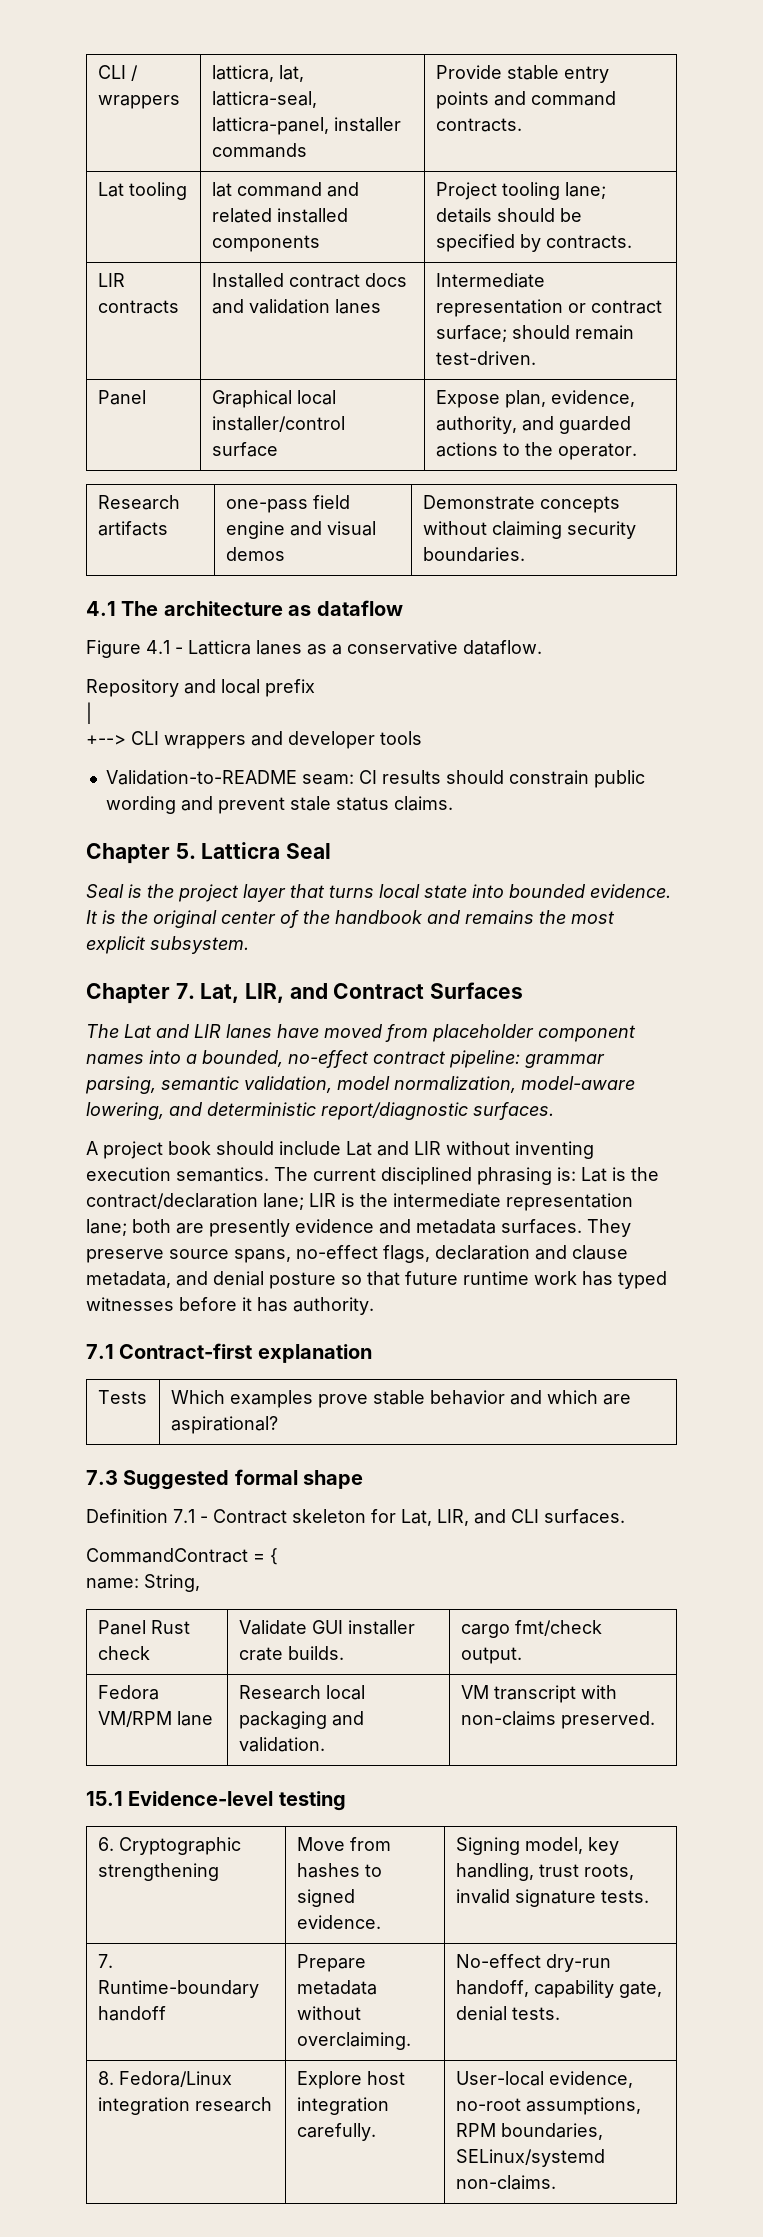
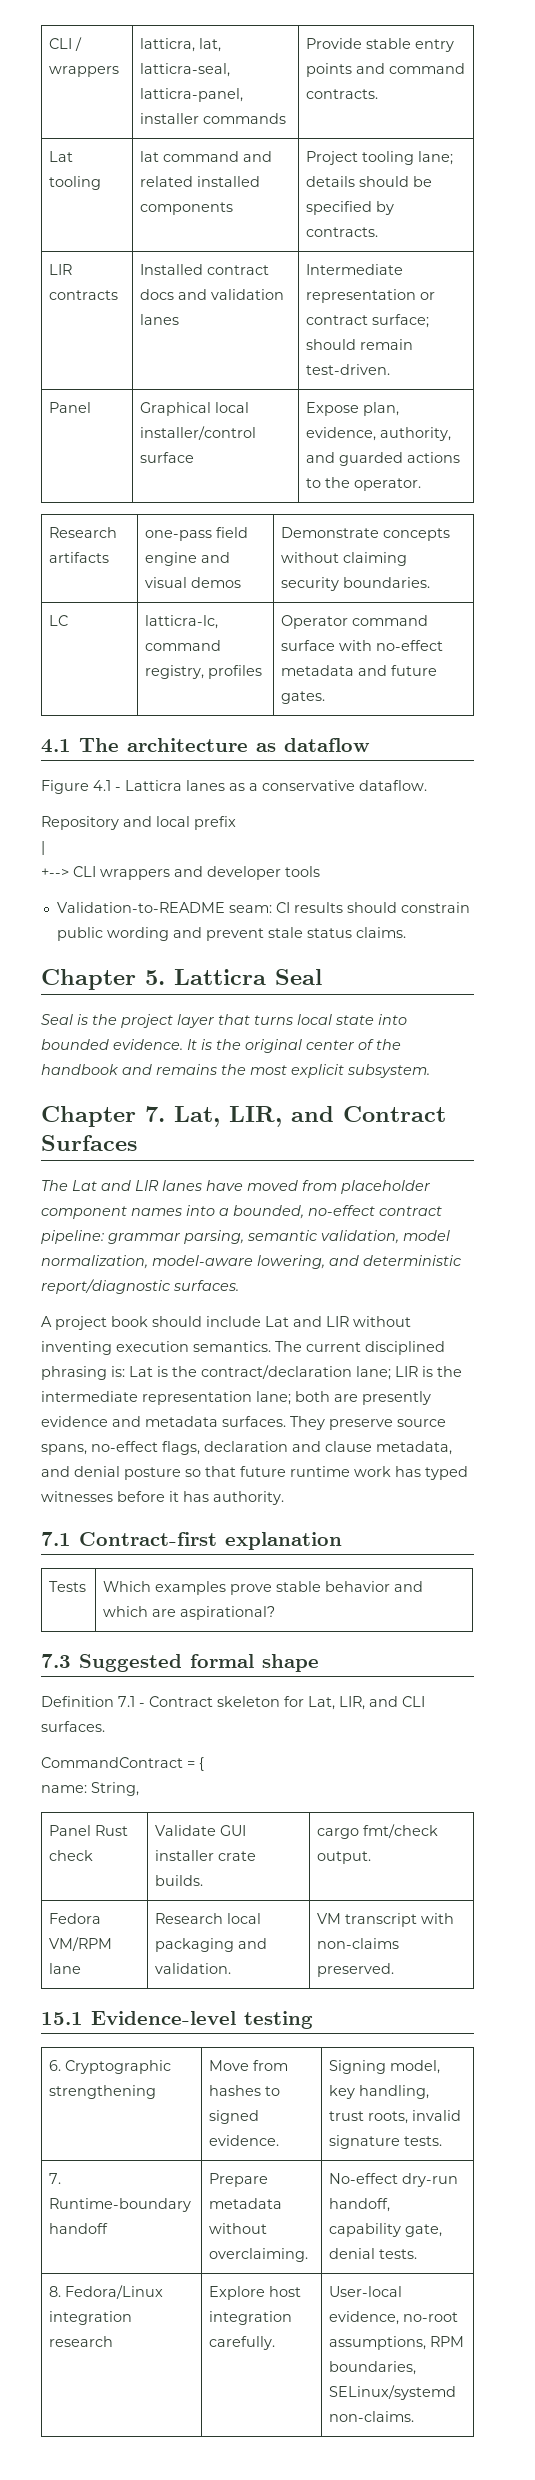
(525, 554) none -> [49,615,69,626] [145,615,219,629] [145,640,222,651] [145,665,263,679] [281,615,429,629] [281,640,444,651] [281,665,438,676] [281,691,326,704] // LC | latticra-lc, command registry, profiles | Operator command surface with no-effect metadata and future gates.

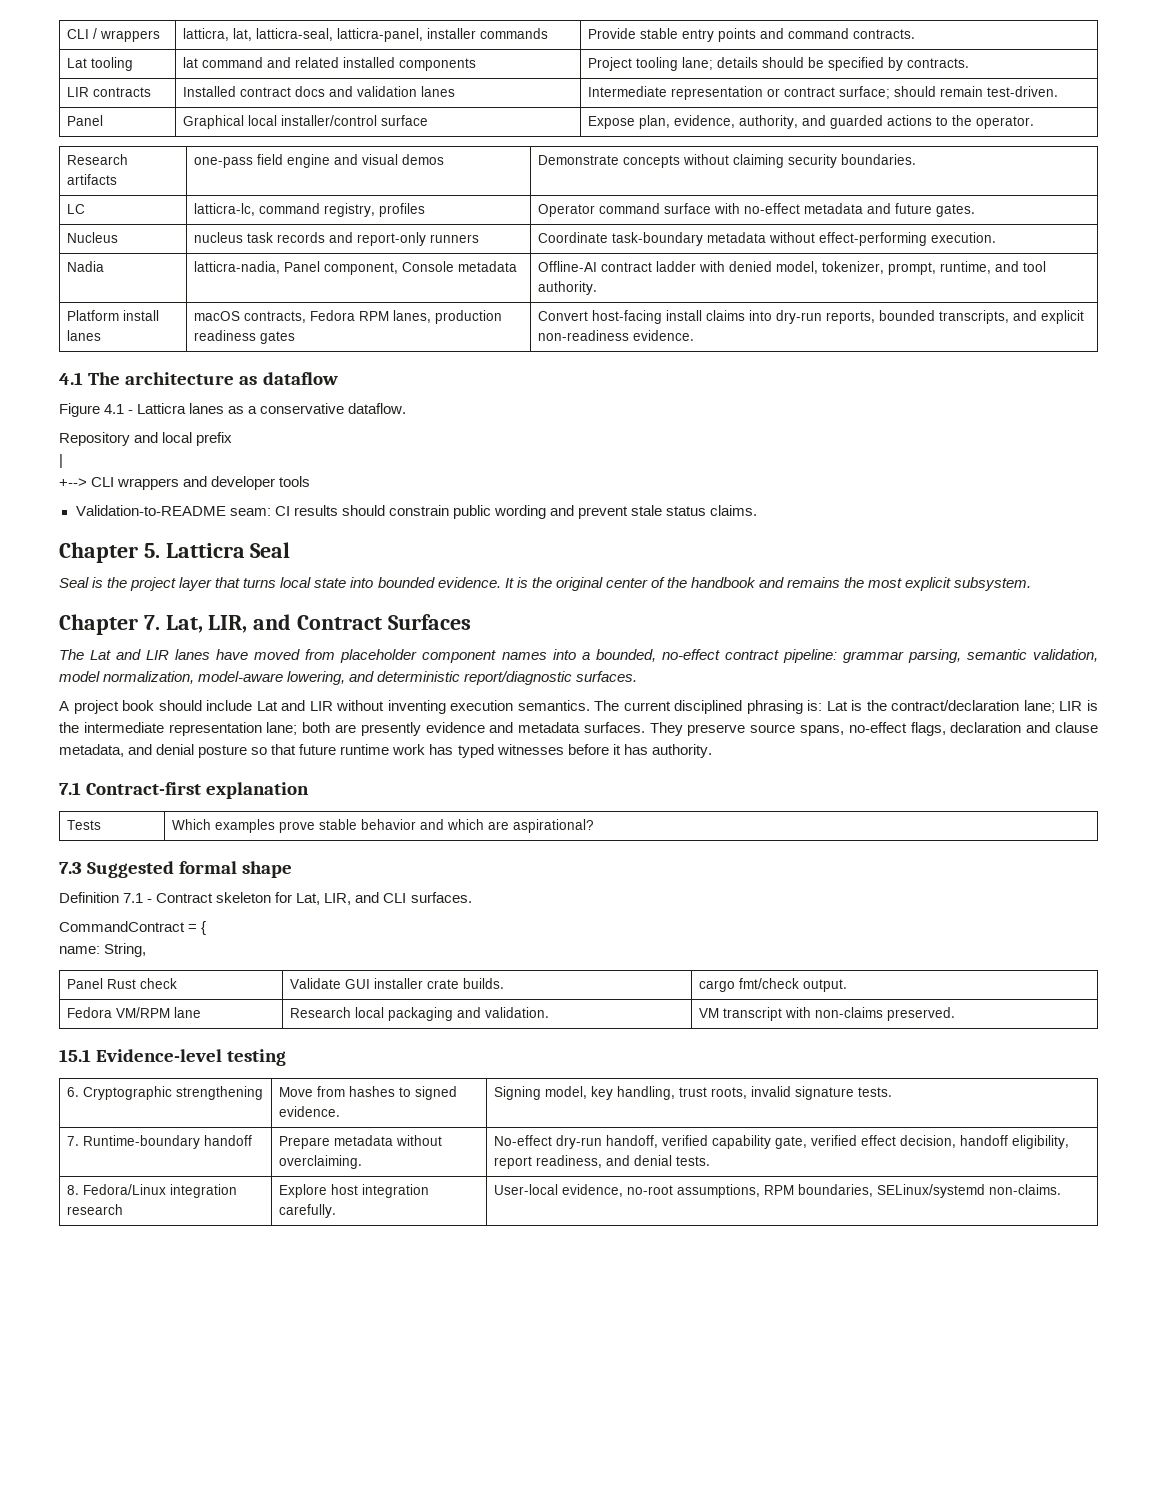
(326, 697) none -> [66,232,118,243] [193,232,479,246] [537,232,996,246] [66,261,104,272] [193,261,517,275] [537,261,1046,275] [537,281,597,295] [66,310,159,321] [66,330,101,341] [193,310,502,324] [193,330,295,344] [537,310,1084,324] [537,330,694,341] // Nucleus | nucleus task records and report-only runners | Coordinate task-boundary metadata without effect-performing execution. // Nadia | latticra-nadia, Panel component, Console metadata | Offline-AI contract ladder with denied model, tokenizer, prompt, runtime, and tool authority. // Platform install lanes | macOS contracts, Fedora RPM lanes, production readiness gates | Convert host-facing install claims into dry-run reports, bounded transcripts, and explicit non-readiness evidence.
(391, 2205) none -> [661,1135,708,1146] verified
(443, 2230) none -> [810,1135,1069,1149] [493,1155,630,1169] verified effect decision, handoff eligibility, report readiness, and

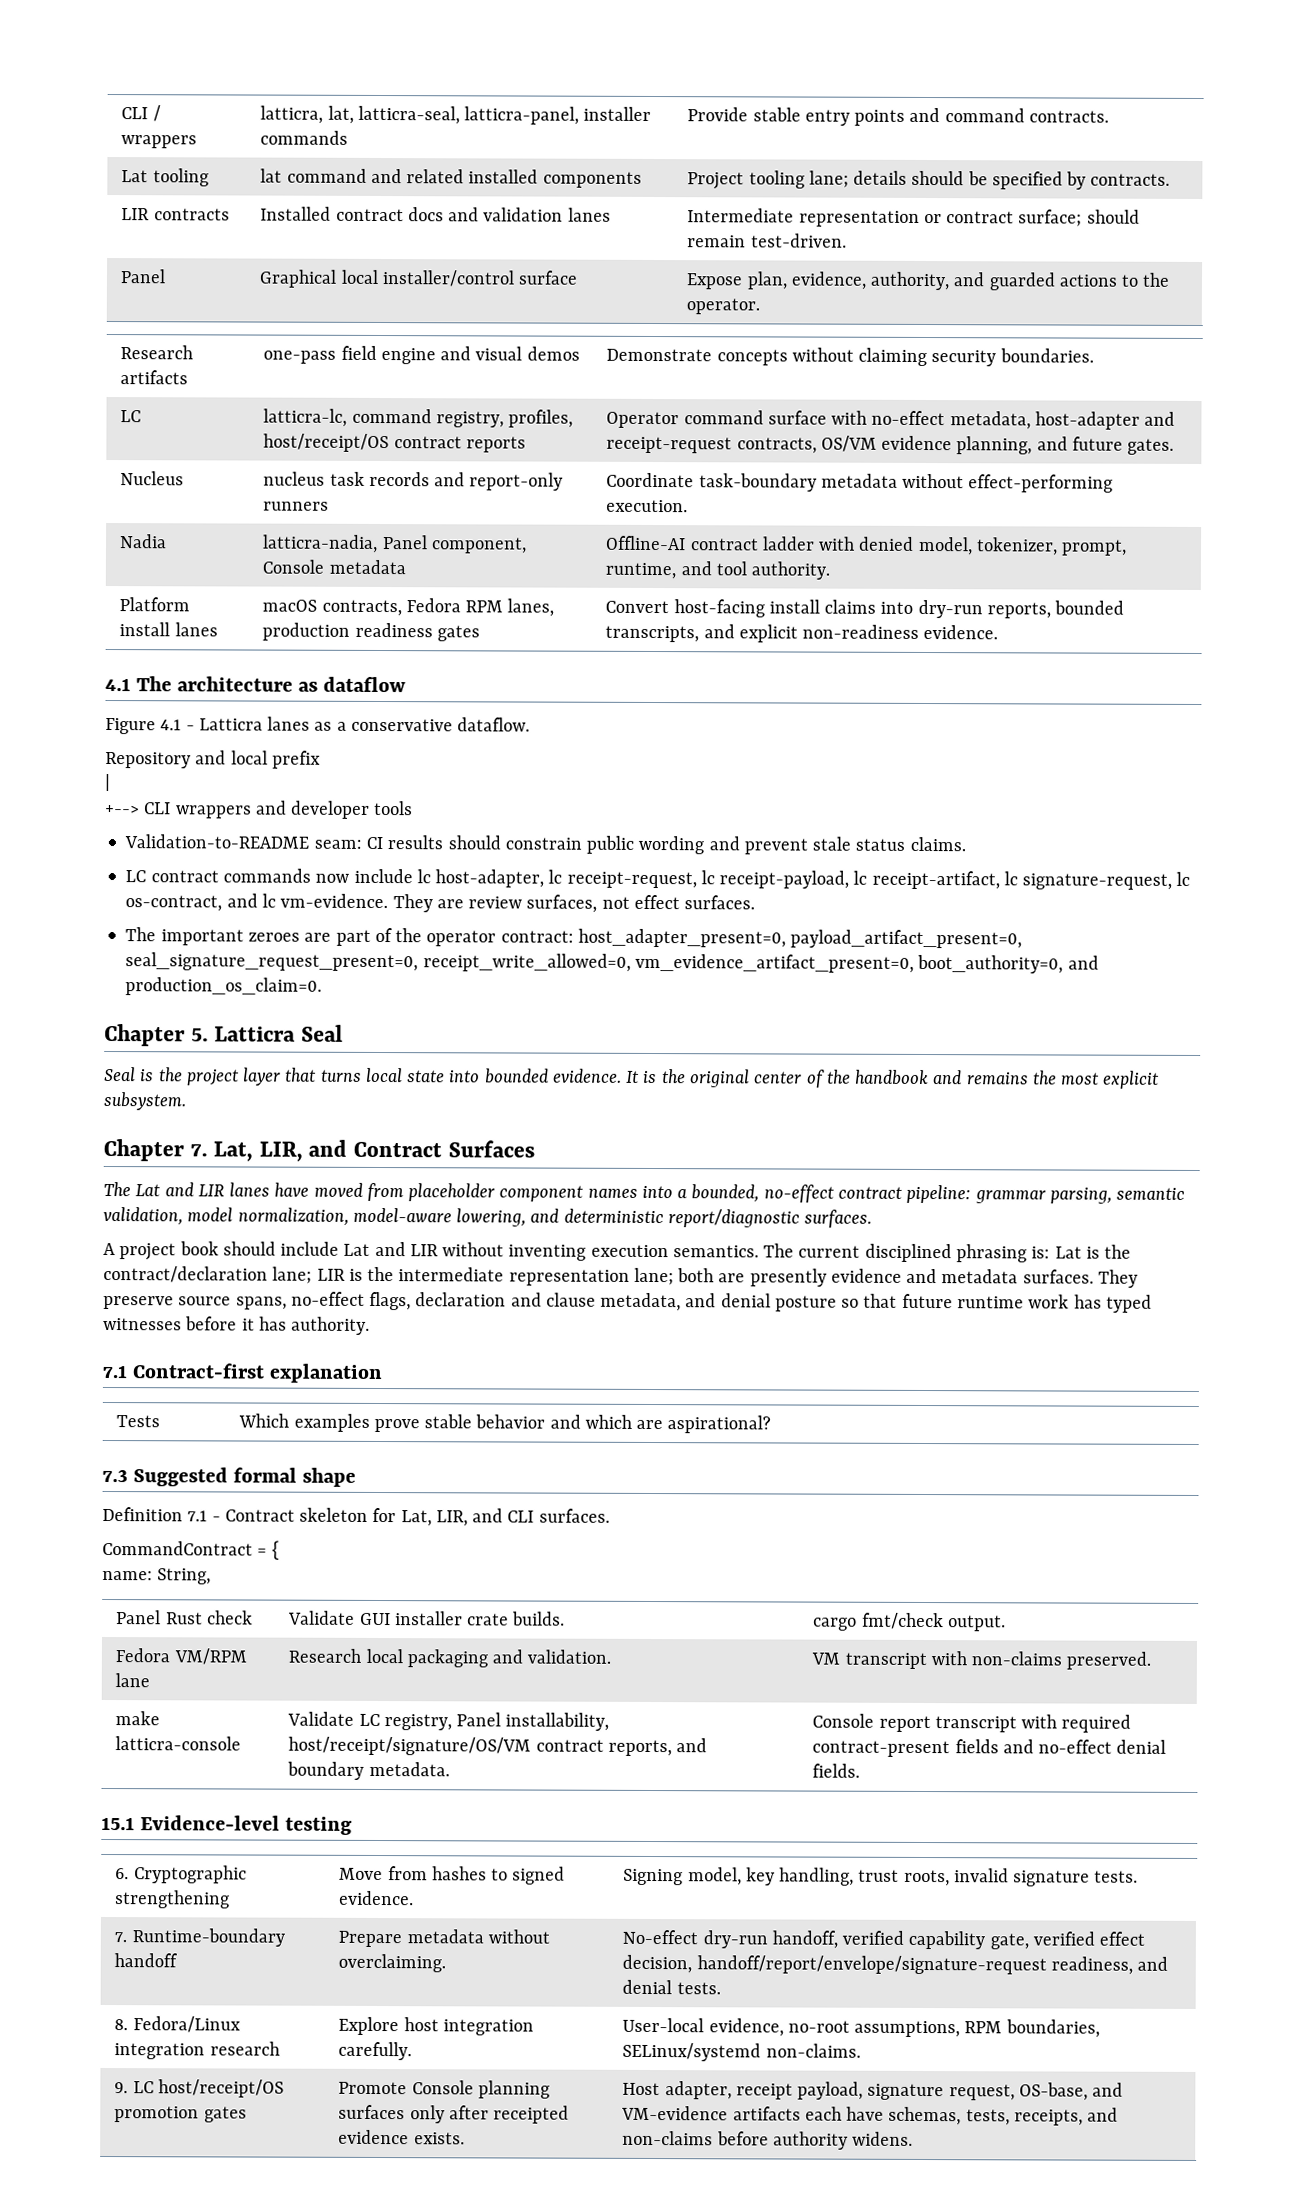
[378,203,425,217] profiles -> [508,409,574,428] [263,433,526,453] profiles, host/receipt/OS contract reports
[803,203,863,214] metadata -> [949,411,1176,430] [606,435,1033,455] metadata, host-adapter and receipt-request contracts, OS/VM evidence planning,
(758, 510) none -> [125,868,1191,890] [125,893,756,913] [125,927,1023,949] [125,952,1099,974] [125,977,323,996] // LC contract commands now include lc host-adapter, lc receipt-request, lc receipt-payload, lc receipt-artifact, lc signature-request, lc os-contract, and lc vm-evidence. They are review surfaces, not effect surfaces. // The important zeroes are part of the operator contract: host_adapter_present=0, payload_artifact_present=0, seal_signature_request_present=0, receipt_write_allowed=0, vm_evidence_artifact_present=0, boot_authority=0, and production_os_claim=0.
(955, 1014) none -> [115,1711,161,1726] [115,1736,242,1751] [287,1711,610,1731] [288,1736,708,1757] [287,1761,450,1780] [812,1713,1132,1733] [812,1739,1167,1758] [812,1763,861,1778] // make latticra-console | Validate LC registry, Panel installability, host/receipt/signature/OS/VM contract reports, and boundary metadata. | Console report transcript with required contract-present fields and no-effect denial fields.
[959,1135,1069,1149] [493,1156,532,1169] handoff eligibility, report -> [696,1955,1047,1975] handoff/report/envelope/signature-request
(1061, 1189) none -> [114,2079,284,2098] [114,2106,247,2123] [338,2080,550,2099] [338,2104,570,2124] [338,2129,465,2145] [622,2081,1124,2101] [621,2105,1119,2126] [622,2130,914,2150] // 9. LC host/receipt/OS promotion gates | Promote Console planning surfaces only after receipted evidence exists. | Host adapter, receipt payload, signature request, OS-base, and VM-evidence artifacts each have schemas, tests, receipts, and non-claims before authority widens.

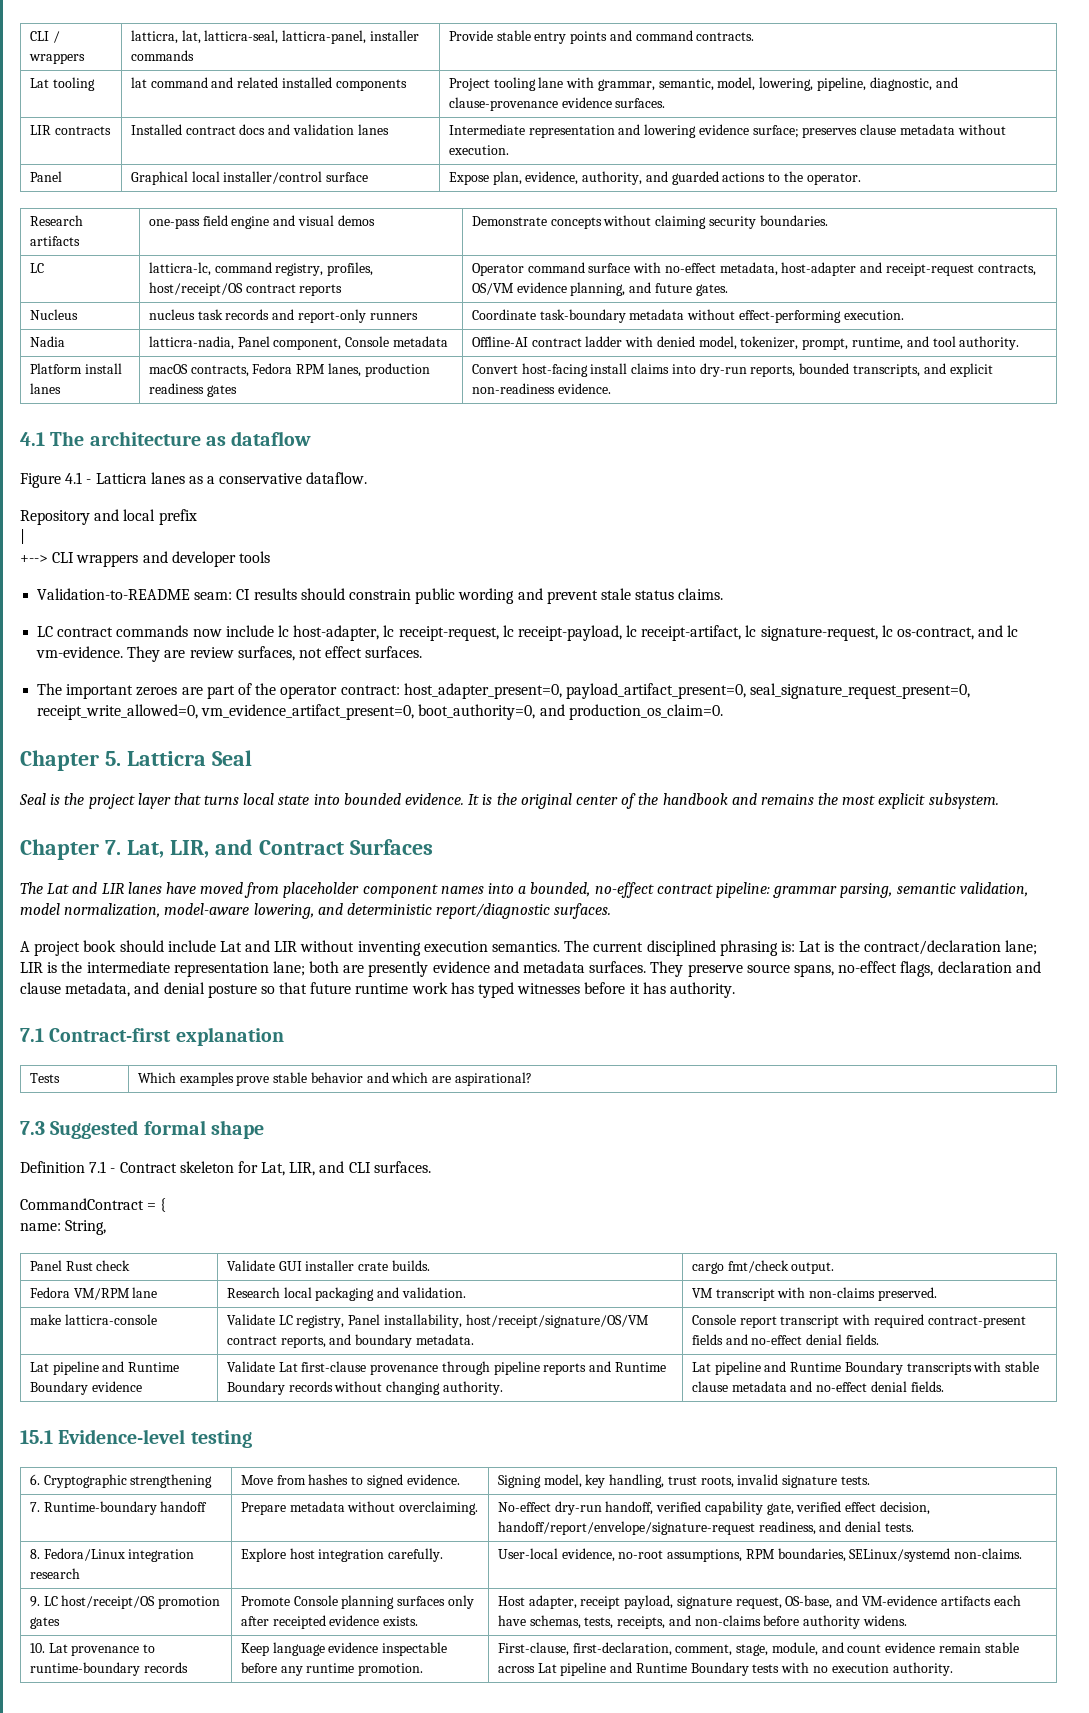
[808,170,1171,190] lane; details should be specified by contracts. -> [538,77,958,91] [448,97,666,111] lane with grammar, semantic, model, lowering, pipeline, diagnostic, and clause-provenance evidence surfaces.
[923,209,1140,227] [687,233,847,248] or contract surface; should remain test-driven. -> [618,124,1006,138] [448,145,509,155] and lowering evidence surface; preserves clause metadata without execution.
(861, 1770) none -> [29,1361,180,1375] [29,1381,142,1395] [226,1361,666,1375] [226,1381,503,1395] [691,1361,1040,1375] [691,1381,944,1392] // Lat pipeline and Runtime Boundary evidence | Validate Lat first-clause provenance through pipeline reports and Runtime Boundary records without changing authority. | Lat pipeline and Runtime Boundary transcripts with stable clause metadata and no-effect denial fields.
(914, 2138) none -> [29,1643,156,1656] [29,1662,188,1676] [240,1642,448,1656] [240,1662,424,1676] [497,1642,1019,1656] [497,1662,953,1676] // 10. Lat provenance to runtime-boundary records | Keep language evidence inspectable before any runtime promotion. | First-clause, first-declaration, comment, stage, module, and count evidence remain stable across Lat pipeline and Runtime Boundary tests with no execution authority.

